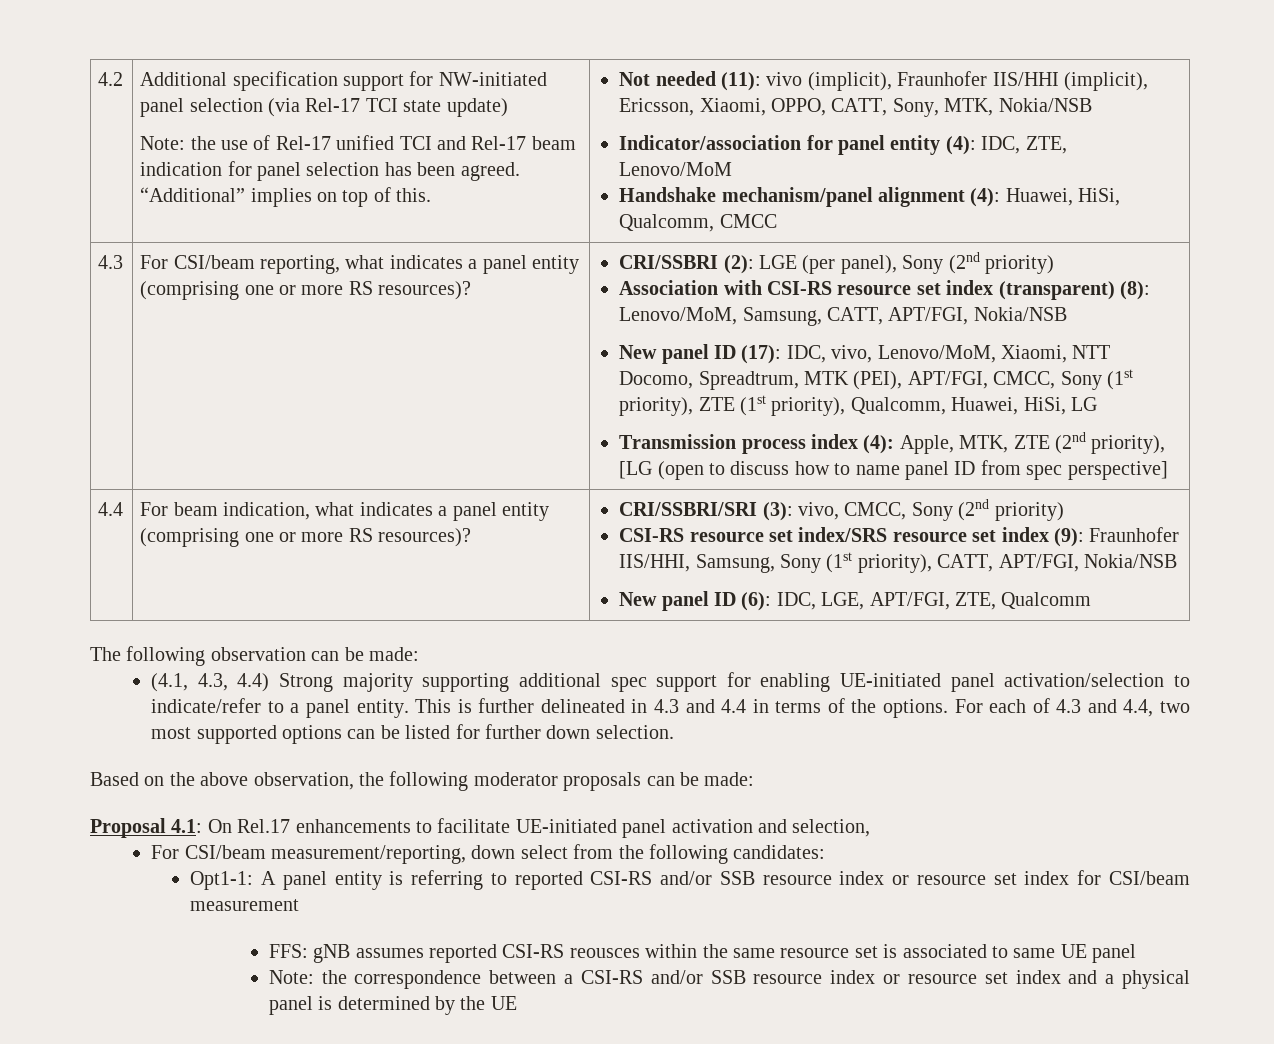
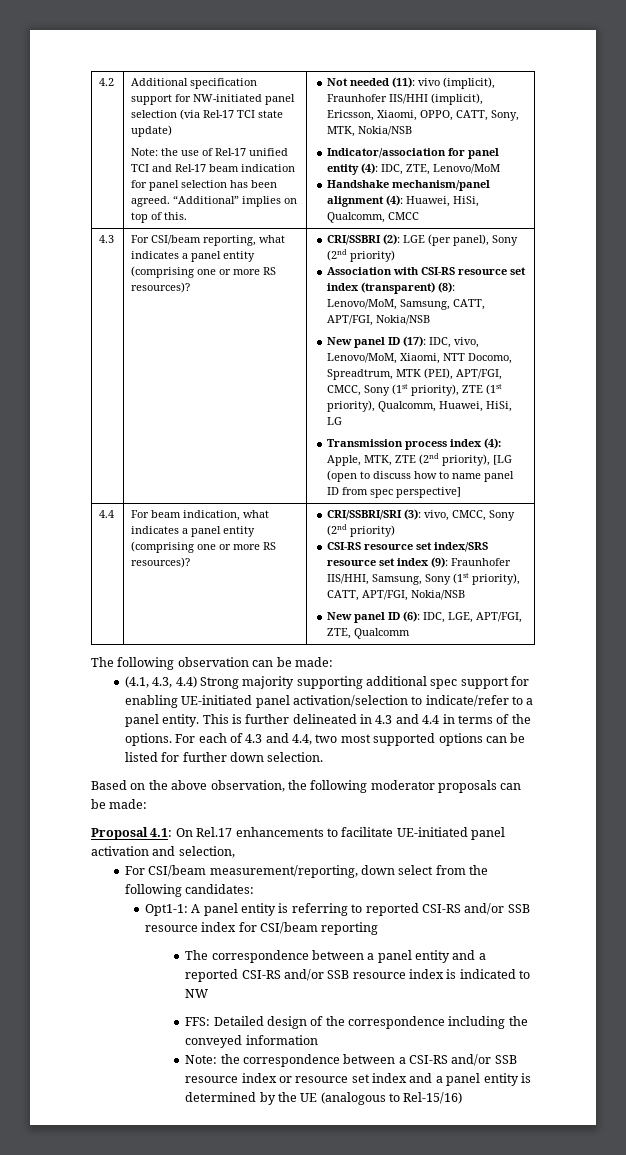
[892,870,1190,885] [190,899,300,911] [268,944,1137,963] or resource set index for CSI/beam measurement // FFS: gNB assumes reported CSI-RS reousces within the same resource set is associated to same UE panel -> [238,922,379,935] [185,950,486,963] [185,969,531,982] [185,989,209,998] [185,1016,528,1029] [185,1035,318,1048] for CSI/beam reporting // The correspondence between a panel entity and a reported CSI-RS and/or SSB resource index is indicated to NW // FFS: Detailed design of the correspondence including the conveyed information
[1121,970,1190,989] [268,996,313,1015] physical panel -> [446,1073,519,1086] panel entity
(517, 1003) none -> [320,1092,463,1105] (analogous to Rel-15/16)

